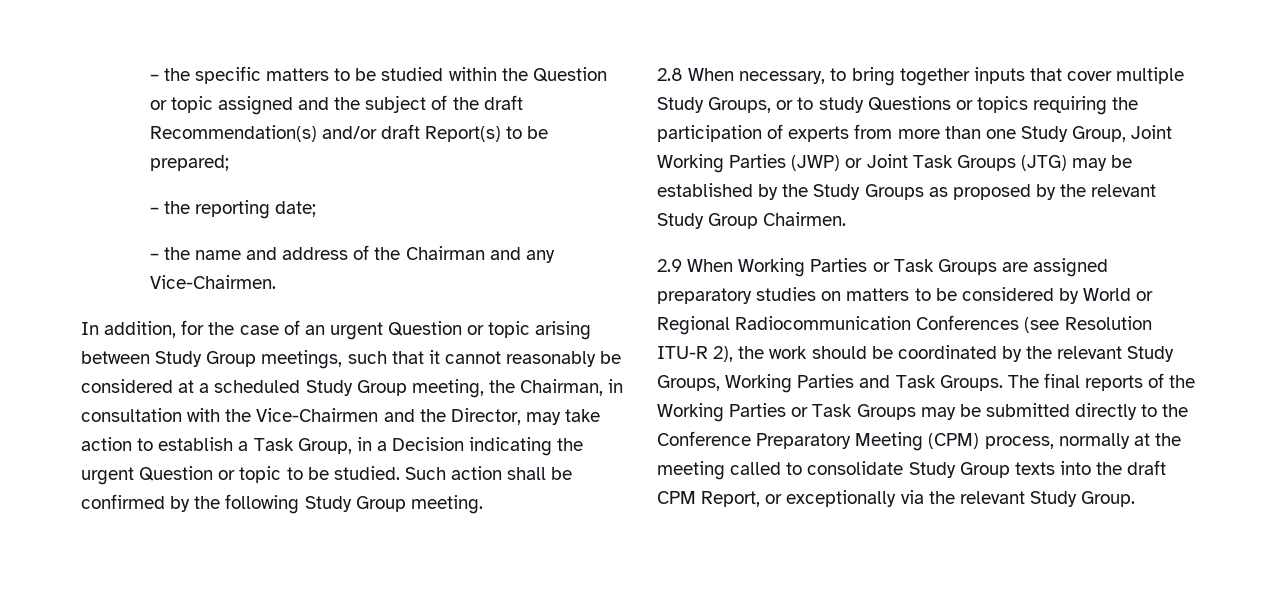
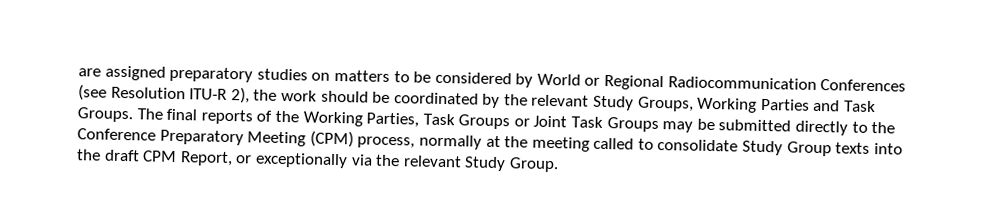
[149,66,607,84] [149,95,523,115] [149,124,549,142] [149,155,229,171] [149,200,317,219] [149,245,555,263] [149,275,276,289] [81,320,592,340] [81,350,622,369] [81,379,624,398] [81,408,601,425] [81,437,584,456] [81,466,573,485] [81,494,483,514] [657,67,1185,86] [657,96,1139,115] [657,124,1173,142] [657,154,1133,173] [657,183,1157,200] [657,212,847,229] [657,258,997,277] – the specific matters to be studied within the Question or topic assigned and the subject of the draft Recommendation(s) and/or draft Report(s) to be prepared; // – the reporting date; // – the name and address of the Chairman and any Vice-Chairmen. // In addition, for the case of an urgent Question or topic arising between Study Group meetings, such that it cannot reasonably be considered at a scheduled Study Group meeting, the Chairman, in consultation with the Vice-Chairmen and the Director, may take action to establish a Task Group, in a Decision indicating the urgent Question or topic to be studied. Such action shall be confirmed by the following Study Group meeting. // 2.8 When necessary, to bring together inputs that cover multiple Study Groups, or to study Questions or topics requiring the participation of experts from more than one Study Group, Joint Working Parties (JWP) or Joint Task Groups (JTG) may be established by the Study Groups as proposed by the relevant Study Group Chairmen. // 2.9 When Working Parties or Task Groups -> (78, 72) none
[729,403,809,417] Parties or -> [366,112,568,130] Parties, Task Groups or Joint

